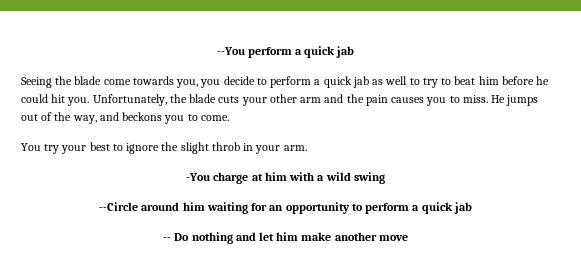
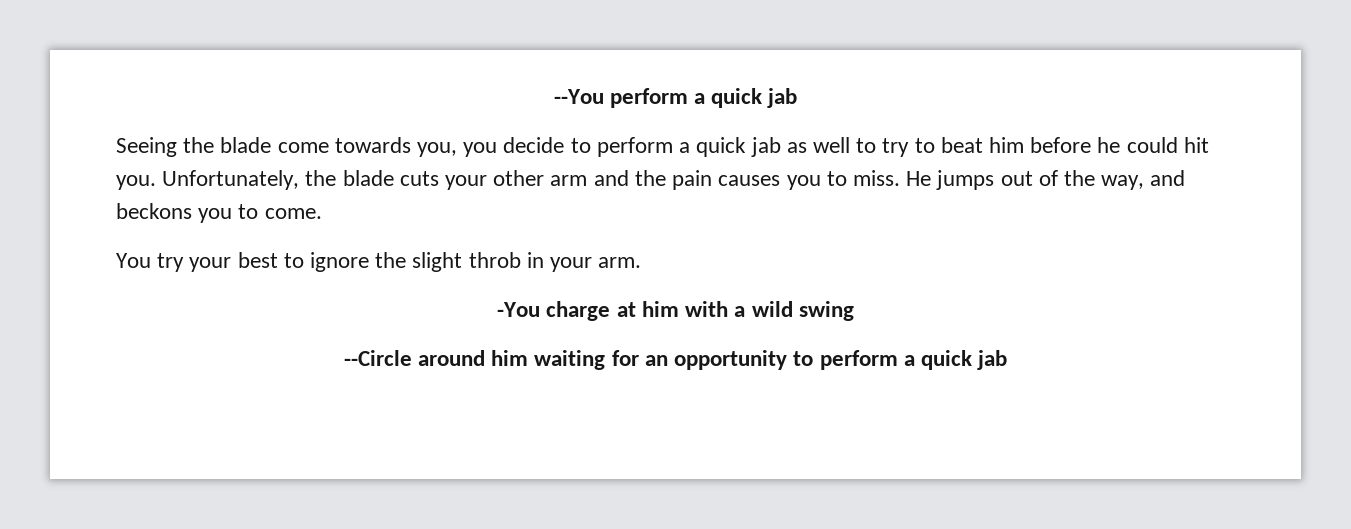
[163,232,408,244] // -- Do nothing and let him make another move -> (1008, 360) none

